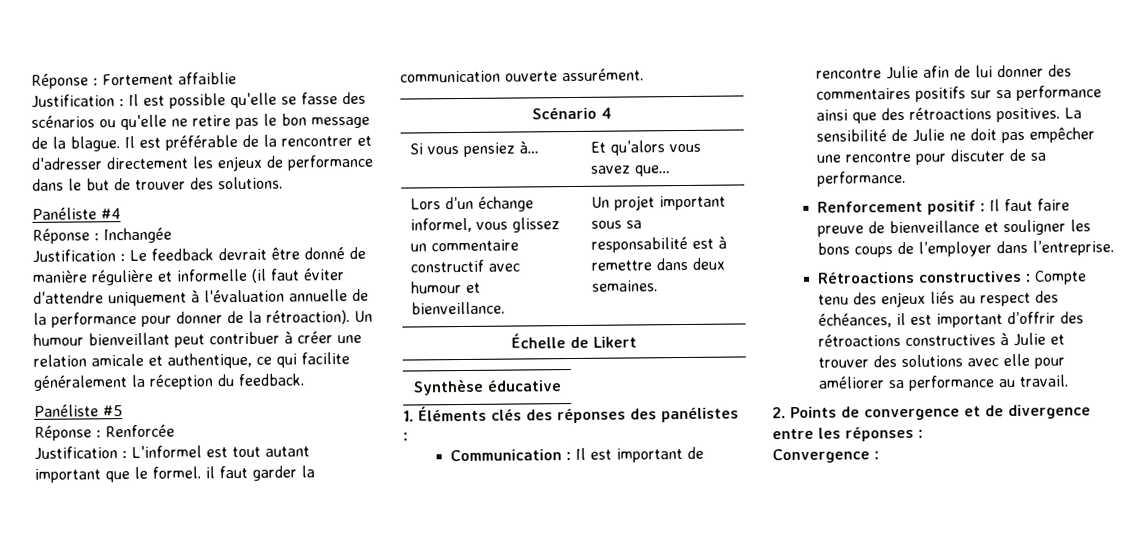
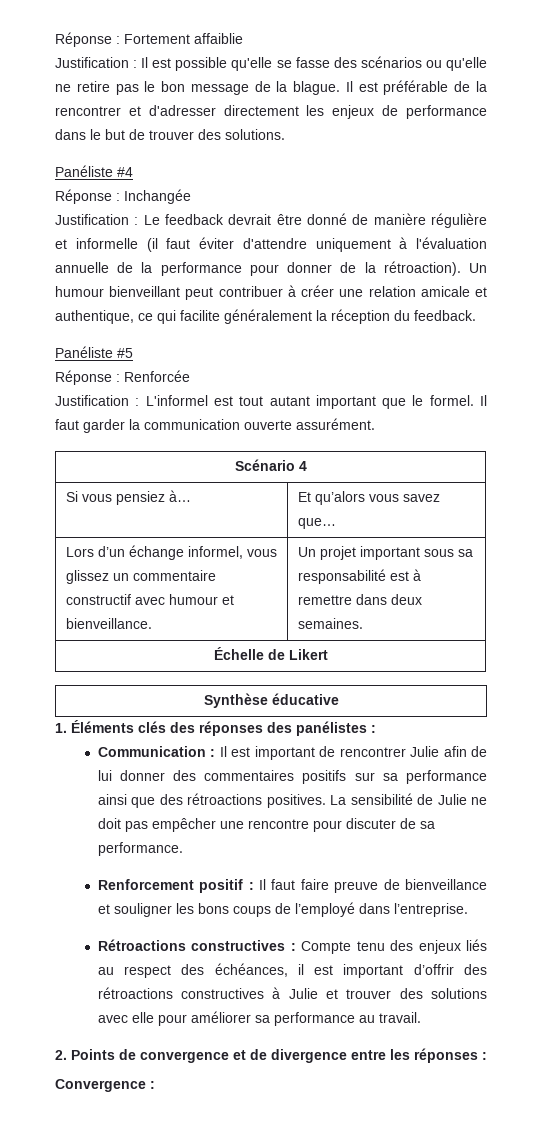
[205,466,215,479] il -> [480,395,488,406] Il
[815,68,882,79] rencontre -> [339,747,406,757] rencontrer
[917,241,992,257] l’employer -> [294,902,355,917] l’employé

